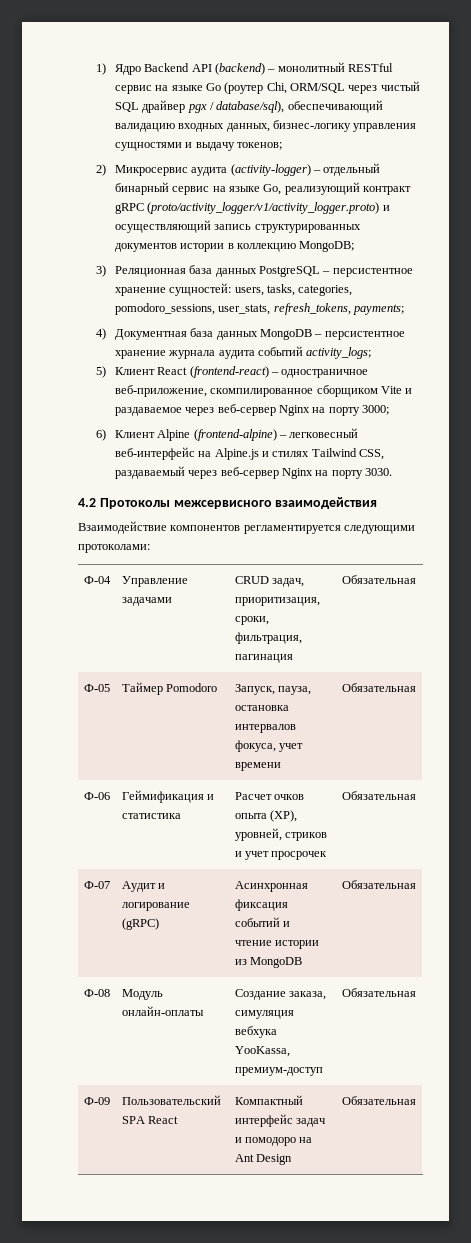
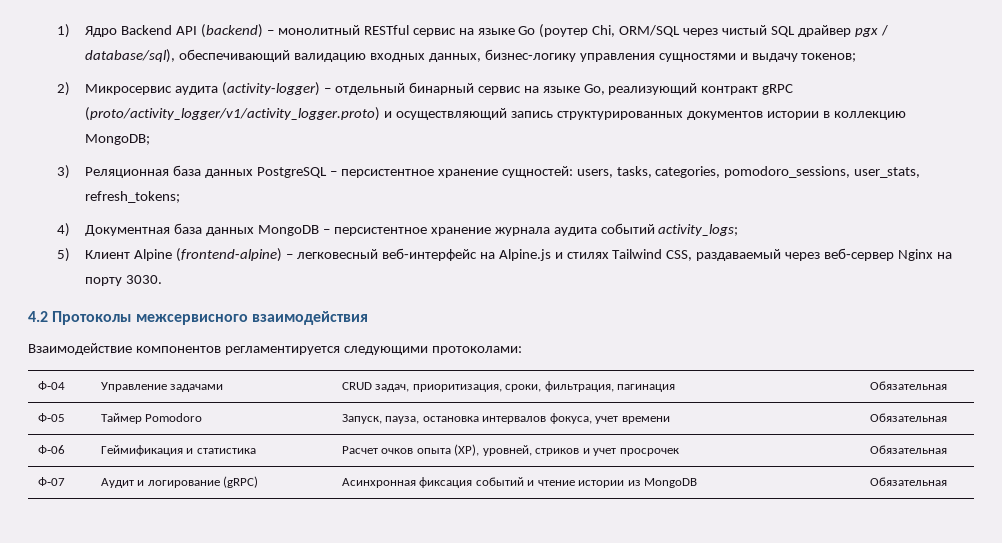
[273,303,404,315] refresh_tokens, payments; -> [85,191,181,203] refresh_tokens;
[157,366,369,378] [114,385,413,397] [114,404,390,416] [96,429,155,441] React (frontend‑react) – одностраничное веб‑приложение, скомпилированное сборщиком Vite и раздаваемое через веб‑сервер Nginx на порту 3000; // 6) Клиент -> (131, 254) none
[83,989,110,997] [121,989,163,1000] [121,1006,204,1016] [234,989,327,1000] [234,1010,294,1019] [234,1026,277,1038] [234,1046,290,1057] [234,1067,323,1076] [342,988,416,997] [83,1097,110,1105] [121,1095,221,1105] [121,1116,179,1124] [234,1095,303,1105] [234,1114,326,1127] [234,1137,313,1146] [234,1154,293,1165] [342,1096,416,1105] // Ф‑08 | Модуль онлайн‑оплаты | Создание заказа, симуляция вебхука YooKassa, премиум‑доступ | Обязательная // Ф‑09 | Пользовательский SPA React | Компактный интерфейс задач и помодоро на Ant Design | Обязательная -> (947, 481) none

